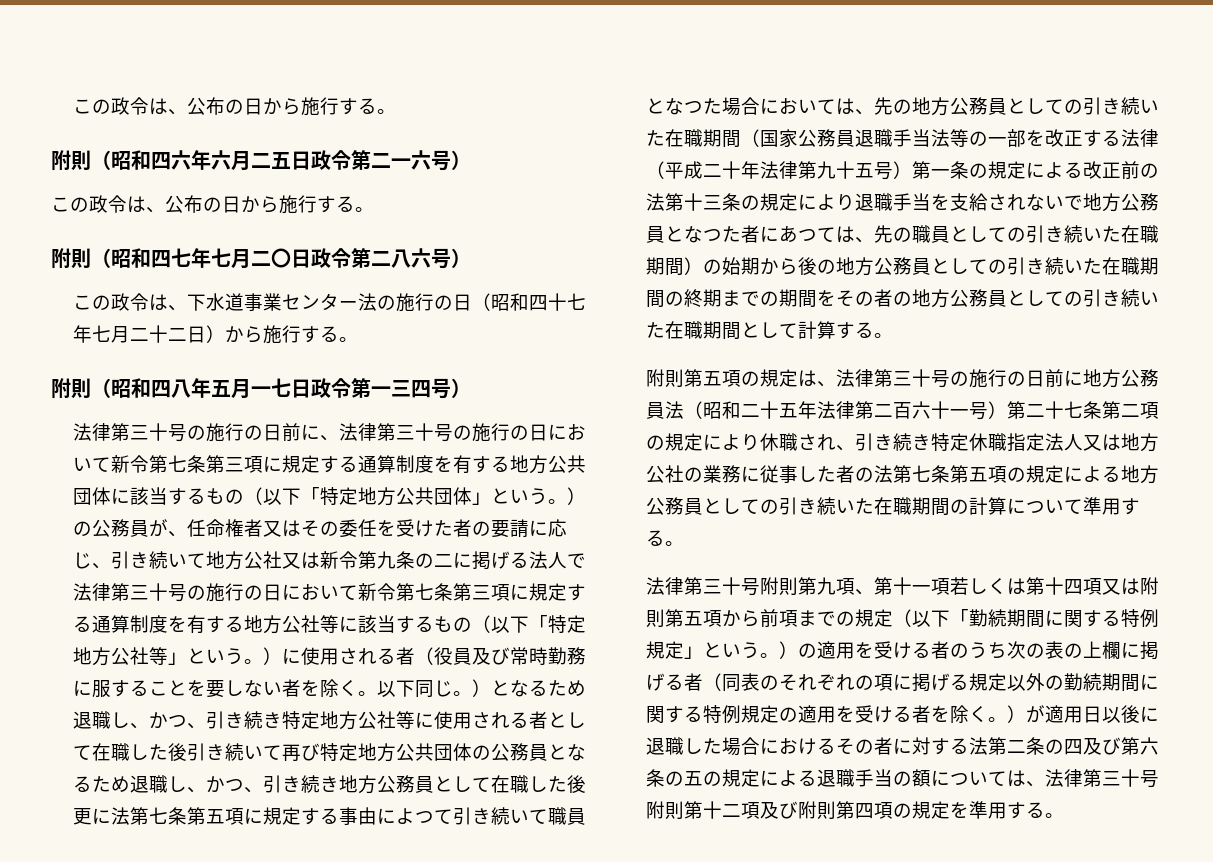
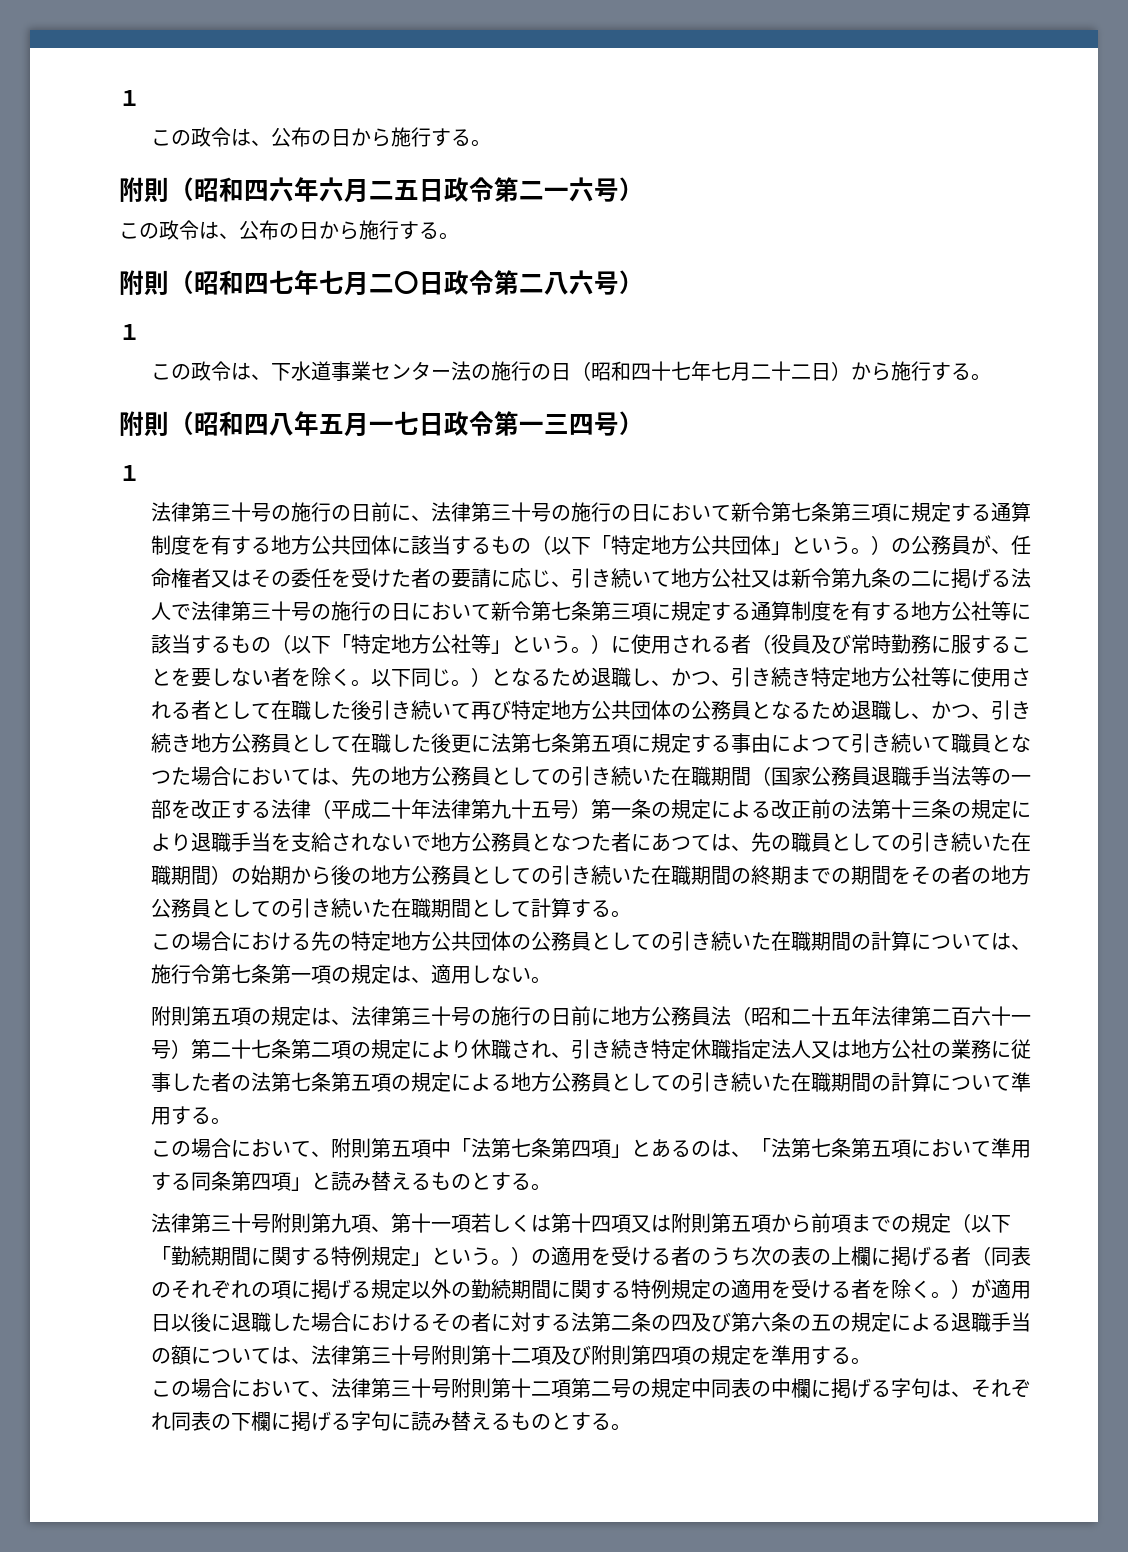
(72, 106) none -> [119,90,140,106] １ //
(471, 258) none -> [119,324,140,340] // １
(471, 388) none -> [119,465,140,481] // １
(893, 335) none -> [151,931,1032,951] [151,964,552,984] // この場合における先の特定地方公共団体の公務員としての引き続いた在職期間の計算については、施行令第七条第一項の規定は、適用しない。
(684, 543) none -> [151,1138,1032,1158] [151,1171,552,1191] // この場合において、附則第五項中「法第七条第四項」とあるのは、「法第七条第五項において準用する同条第四項」と読み替えるものとする。
(1064, 815) none -> [151,1378,1032,1399] [151,1411,632,1432] // この場合において、法律第三十号附則第十二項第二号の規定中同表の中欄に掲げる字句は、それぞれ同表の下欄に掲げる字句に読み替えるものとする。

